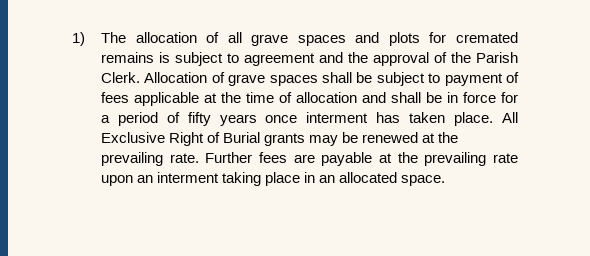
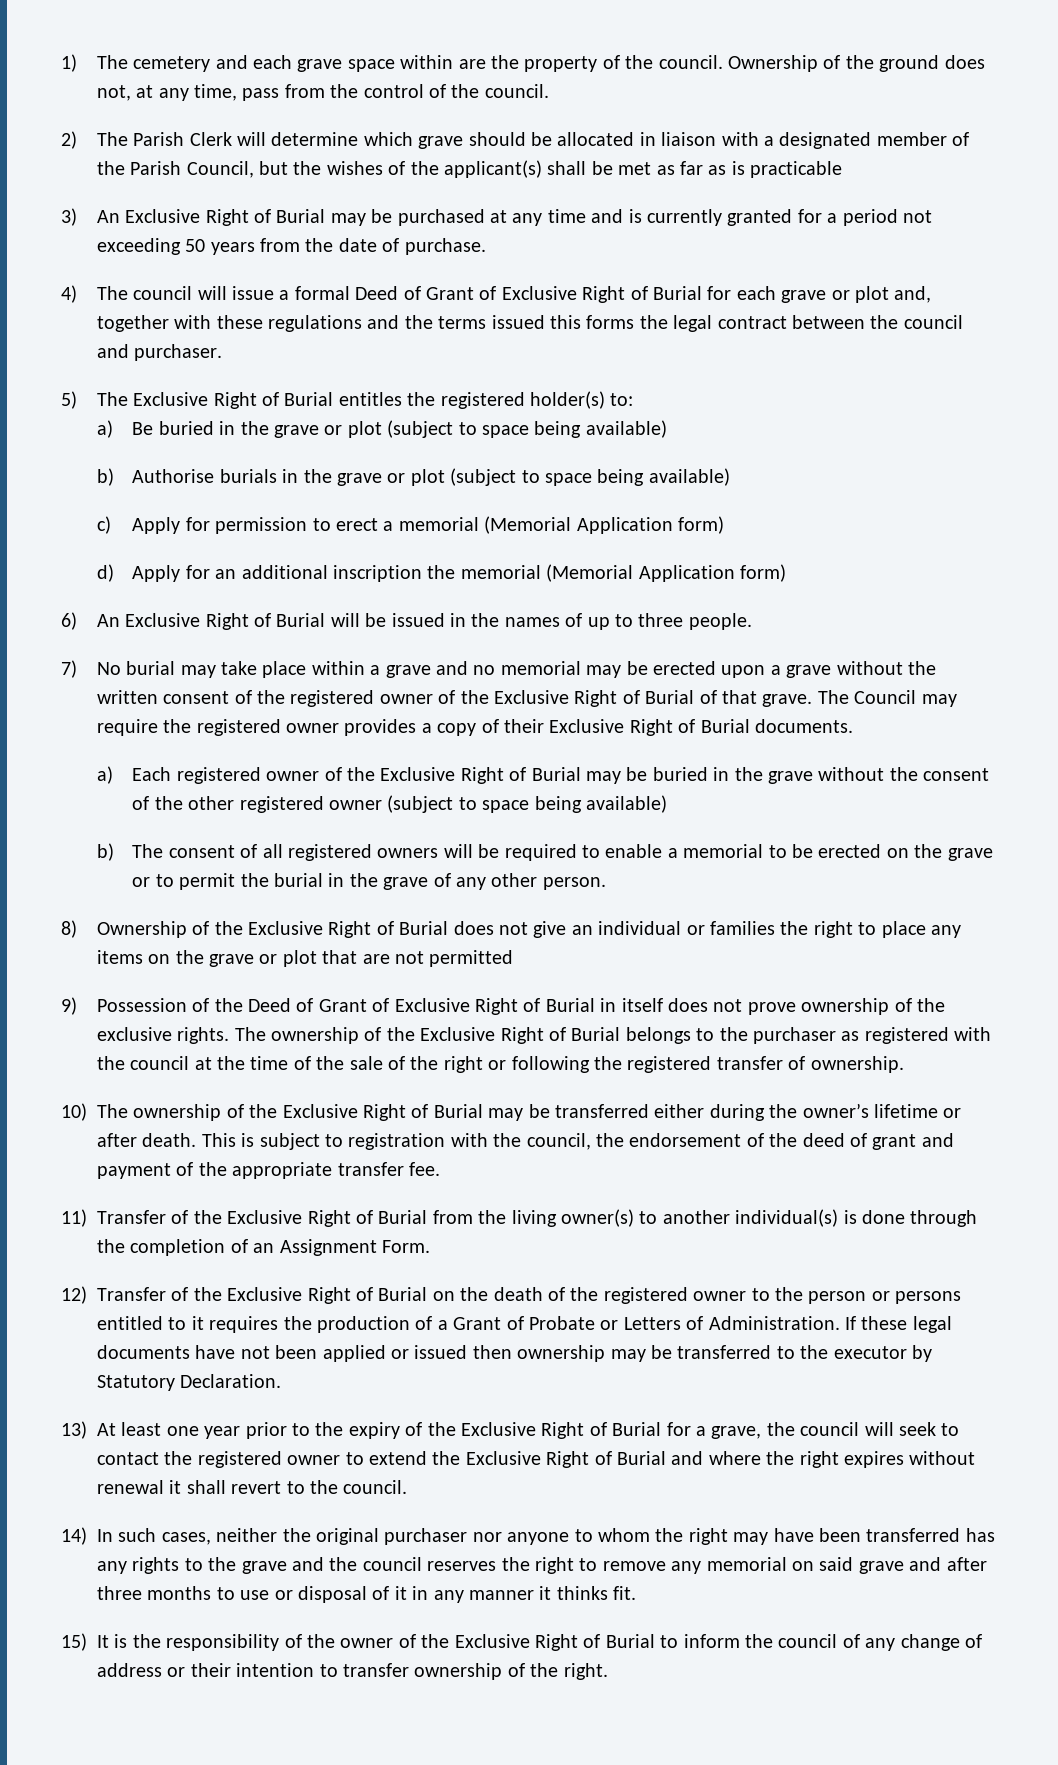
[135,32,518,46] [100,52,518,66] [100,72,520,86] [100,92,518,106] [100,112,518,126] [100,132,459,146] [100,152,518,166] [100,172,446,186] allocation of all grave spaces and plots for cremated remains is subject to agreement and the approval of the Parish Clerk. Allocation of grave spaces shall be subject to payment of fees applicable at the time of allocation and shall be in force for a period of fifty years once interment has taken place. All Exclusive Right of Burial grants may be renewed at the prevailing rate. Further fees are payable at the prevailing rate upon an interment taking place in an allocated space. -> [133,55,985,72] [96,84,549,101] [61,131,970,149] [96,160,843,178] [61,208,932,226] [96,238,486,255] [61,285,932,303] [96,315,963,332] [96,344,223,361] [61,391,634,409] [96,420,667,438] [96,468,730,486] [96,516,725,534] [96,564,787,582] [61,612,752,630] [61,660,936,678] [96,690,957,707] [96,719,853,736] [96,766,990,784] [132,795,668,813] [96,843,993,861] [132,873,606,890] [61,920,961,938] [96,950,514,967] [61,997,945,1015] [96,1027,992,1044] [96,1056,904,1073] [61,1103,962,1121] [97,1133,954,1150] [97,1162,440,1179] [61,1209,978,1227] [97,1239,430,1256] [61,1286,962,1304] [97,1316,952,1333] [97,1345,932,1362] [97,1374,282,1391] [61,1421,960,1439] [97,1451,976,1468] [97,1480,408,1494] [61,1527,995,1545] [97,1557,987,1574] [97,1586,637,1603] [61,1633,982,1651] [97,1663,608,1680] cemetery and each grave space within are the property of the council. Ownership of the ground does not, at any time, pass from the control of the council. // 2) The Parish Clerk will determine which grave should be allocated in liaison with a designated member of the Parish Council, but the wishes of the applicant(s) shall be met as far as is practicable // 3) An Exclusive Right of Burial may be purchased at any time and is currently granted for a period not exceeding 50 years from the date of purchase. // 4) The council will issue a formal Deed of Grant of Exclusive Right of Burial for each grave or plot and, together with these regulations and the terms issued this forms the legal contract between the council and purchaser. // 5) The Exclusive Right of Burial entitles the registered holder(s) to: // a) Be buried in the grave or plot (subject to space being available) // b) Authorise burials in the grave or plot (subject to space being available) // c) Apply for permission to erect a memorial (Memorial Application form) // d) Apply for an additional inscription the memorial (Memorial Application form) // 6) An Exclusive Right of Burial will be issued in the names of up to three people. // 7) No burial may take place within a grave and no memorial may be erected upon a grave without the written consent of the registered owner of the Exclusive Right of Burial of that grave. The Council may require the registered owner provides a copy of their Exclusive Right of Burial documents. // a) Each registered owner of the Exclusive Right of Burial may be buried in the grave without the consent of the other registered owner (subject to space being available) // b) The consent of all registered owners will be required to enable a memorial to be erected on the grave or to permit the burial in the grave of any other person. // 8) Ownership of the Exclusive Right of Burial does not give an individual or families the right to place any items on the grave or plot that are not permitted // 9) Possession of the Deed of Grant of Exclusive Right of Burial in itself does not prove ownership of the exclusive rights. The ownership of the Exclusive Right of Burial belongs to the purchaser as registered with the council at the time of the sale of the right or following the registered transfer of ownership. // 10) The ownership of the Exclusive Right of Burial may be transferred either during the owner’s lifetime or after death. This is subject to registration with the council, the endorsement of the deed of grant and payment of the appropriate transfer fee. // 11) Transfer of the Exclusive Right of Burial from the living owner(s) to another individual(s) is done through the completion of an Assignment Form. // 12) Transfer of the Exclusive Right of Burial on the death of the registered owner to the person or persons entitled to it requires the production of a Grant of Probate or Letters of Administration. If these legal documents have not been applied or issued then ownership may be transferred to the executor by Statutory Declaration. // 13) At least one year prior to the expiry of the Exclusive Right of Burial for a grave, the council will seek to contact the registered owner to extend the Exclusive Right of Burial and where the right expires without renewal it shall revert to the council. // 14) In such cases, neither the original purchaser nor anyone to whom the right may have been transferred has any rights to the grave and the council reserves the right to remove any memorial on said grave and after three months to use or disposal of it in any manner it thinks fit. // 15) It is the responsibility of the owner of the Exclusive Right of Burial to inform the council of any change of address or their intention to transfer ownership of the right.

